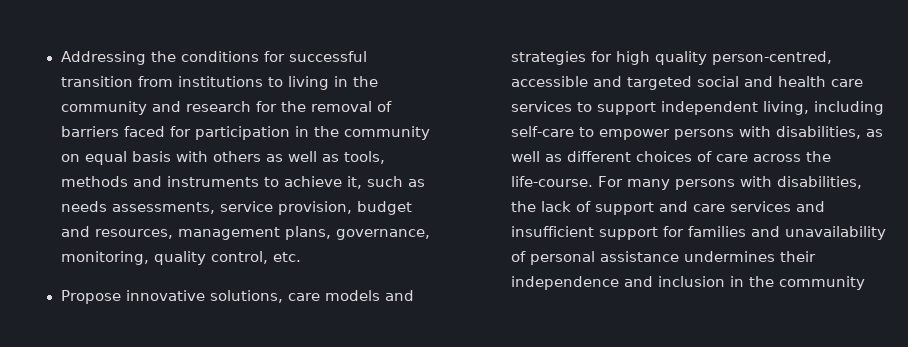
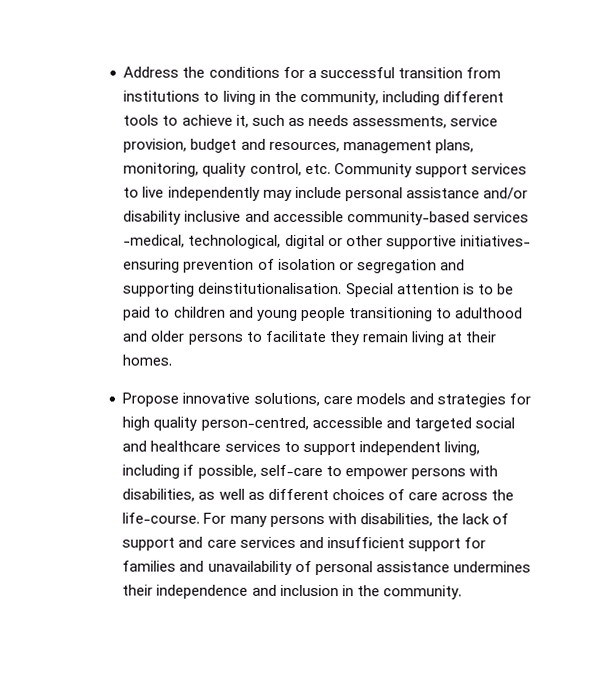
[60,51,146,65] Addressing -> [123,66,180,78] Address
(285, 56) none -> [307,70,317,79] a
[60,101,392,115] [60,126,430,140] [60,151,385,165] [60,176,259,187] community and research for the removal of barriers faced for participation in the community on equal basis with others as well as tools, methods and instruments -> [299,90,504,106] [123,114,160,126] community, including different tools
[335,229,430,240] governance, -> (474, 146) none
(301, 257) none -> [333,163,527,178] [123,186,528,202] [123,210,529,226] [123,234,531,250] [123,258,465,274] [123,282,514,298] [123,306,523,322] [122,330,497,346] [122,354,173,366] Community support services to live independently may include personal assistance and/or disability inclusive and accessible community-based services -medical, technological, digital or other supportive initiatives- ensuring prevention of isolation or segregation and supporting deinstitutionalisation. Special attention is to be paid to children and young people transitioning to adulthood and older persons to facilitate they remain living at their homes.
[777,76,863,87] health care -> [150,440,222,452] healthcare
(884, 108) none -> [183,464,257,479] if possible,
[778,276,865,290] community -> [382,585,462,600] community.

